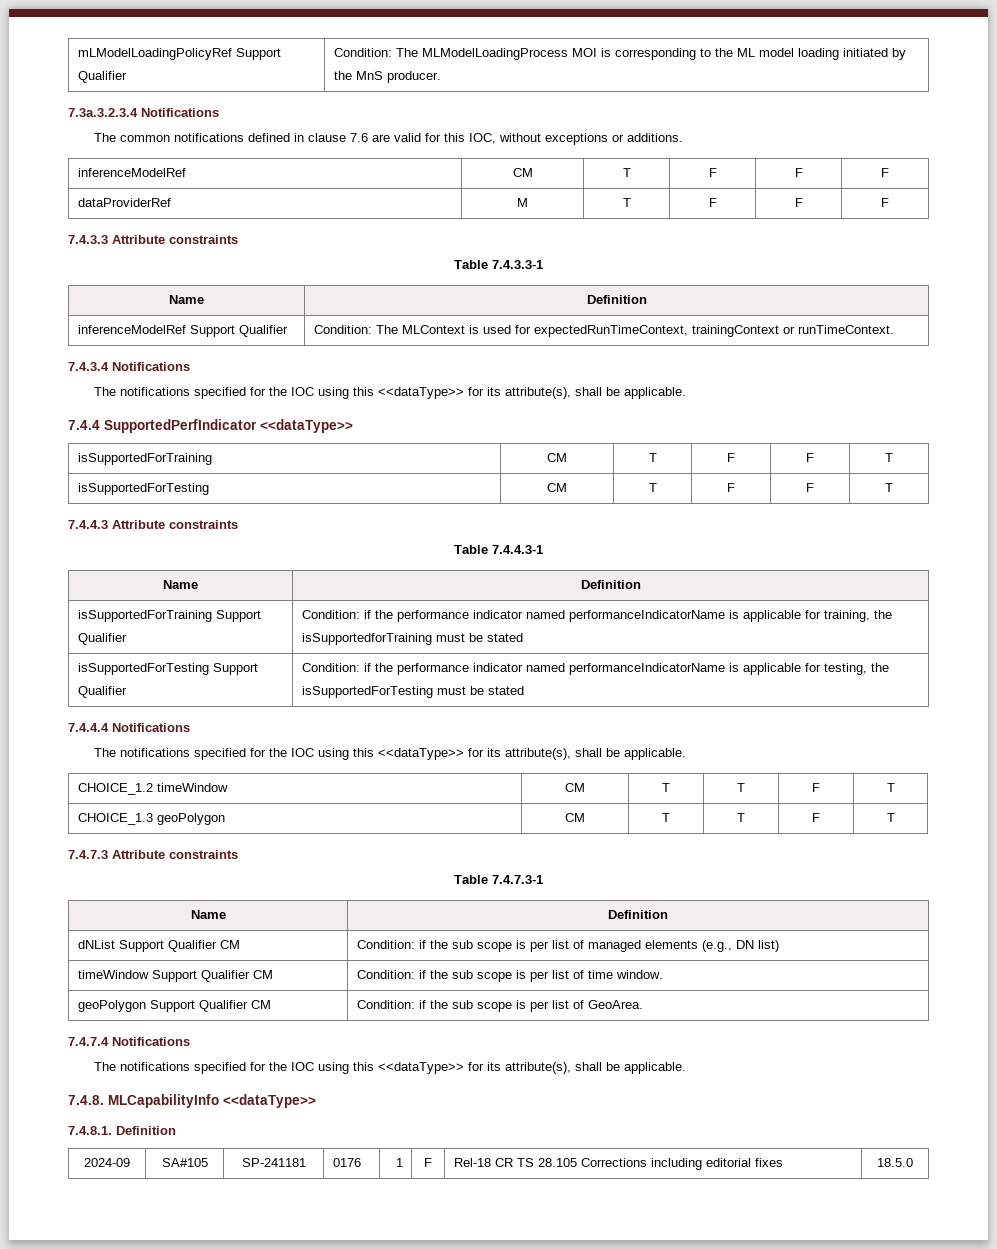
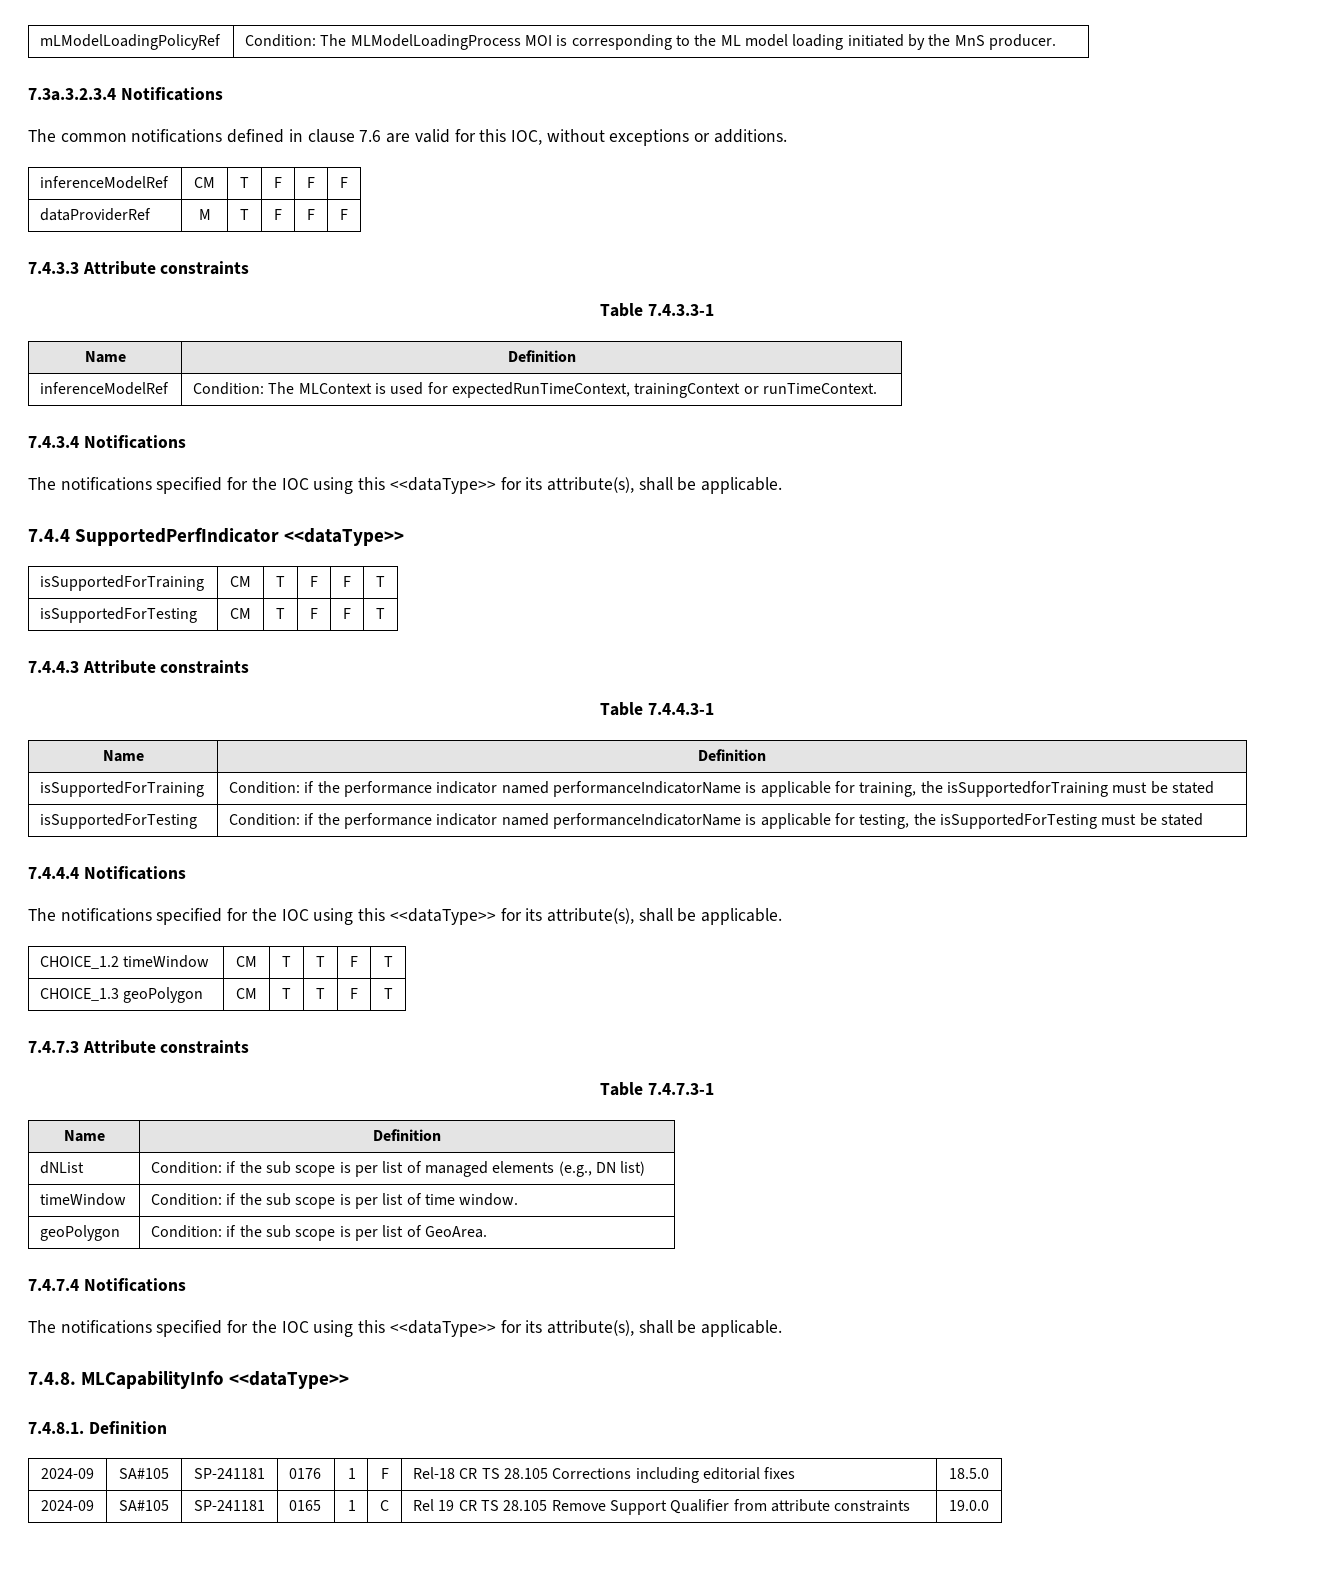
[235,48,281,60] [77,71,127,83] Support Qualifier -> (222, 42) none
[189,325,288,337] Support Qualifier -> (170, 388) none
[215,610,261,622] [77,633,127,645] Support Qualifier -> (205, 789) none
[212,663,258,675] [77,686,127,698] Support Qualifier -> (198, 821) none
[118,940,240,952] Support Qualifier CM -> (85, 1167) none
[151,970,273,982] Support Qualifier CM -> (127, 1199) none
[149,1000,271,1012] Support Qualifier CM -> (121, 1233) none
(913, 1162) none -> [41,1500,94,1511] [119,1500,169,1511] [194,1500,265,1511] [289,1500,322,1511] [347,1500,356,1511] [380,1500,389,1511] [413,1499,911,1515] [949,1500,989,1511] // 2024-09 | SA#105 | SP-241181 | 0165 | 1 | C | Rel 19 CR TS 28.105 Remove Support Qualifier from attribute constraints | 19.0.0

